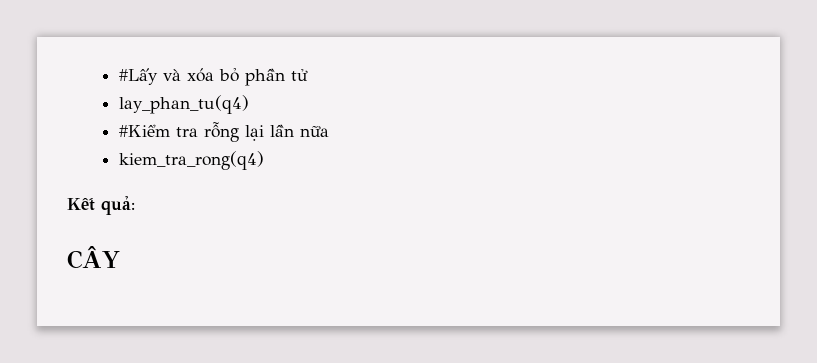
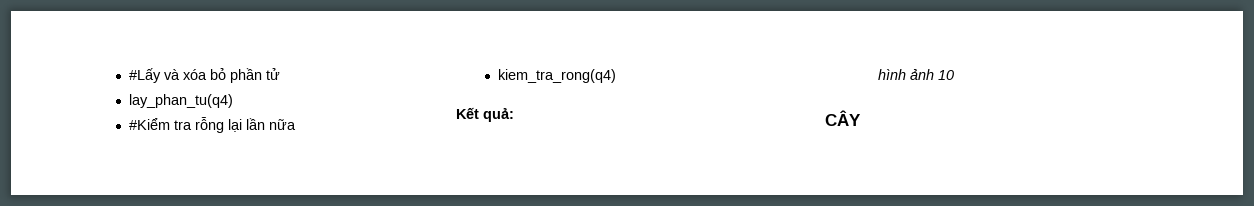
(135, 205) none -> [877,69,954,80] // hình ảnh 10

